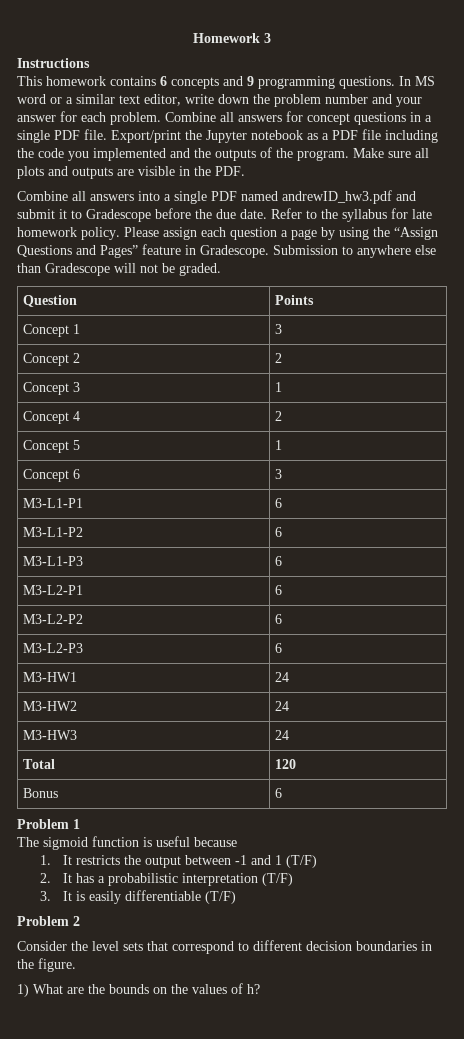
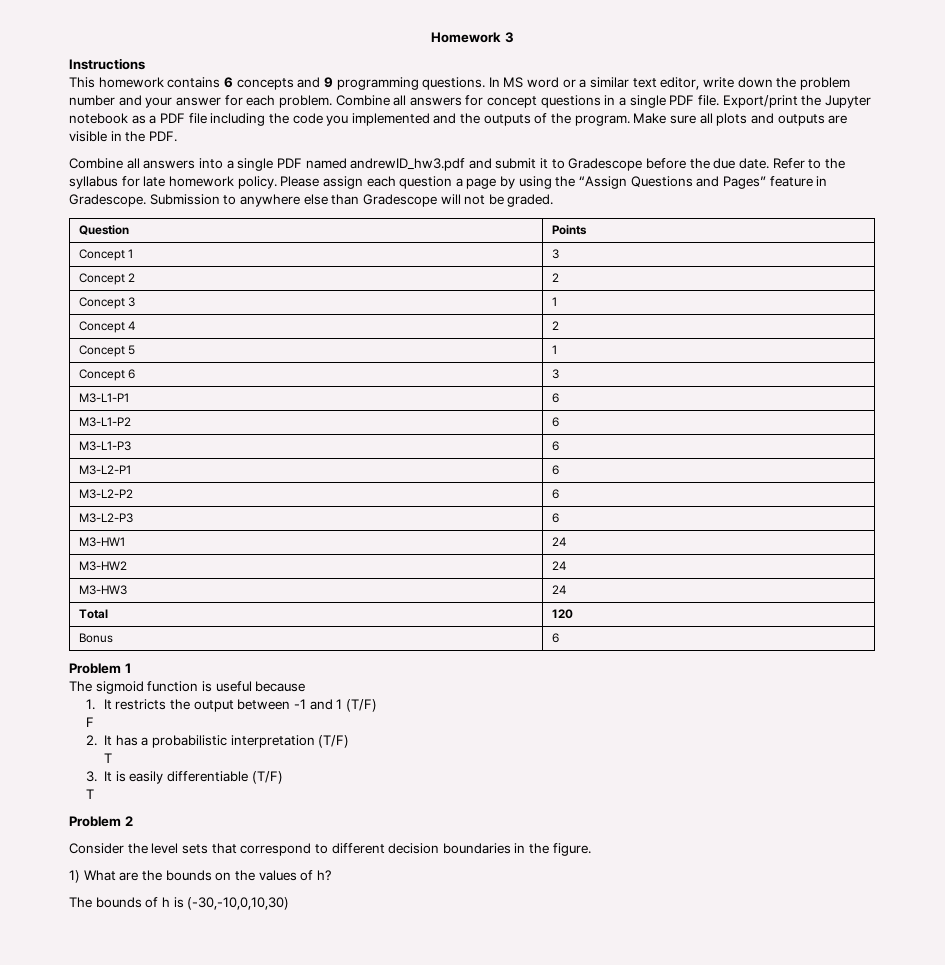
(318, 861) none -> [86,717,95,727] // F
(294, 879) none -> [103,753,112,763] // T
(237, 897) none -> [86,789,95,799] // T
(260, 989) none -> [69,897,290,910] // The bounds of h is (-30,-10,0,10,30)

